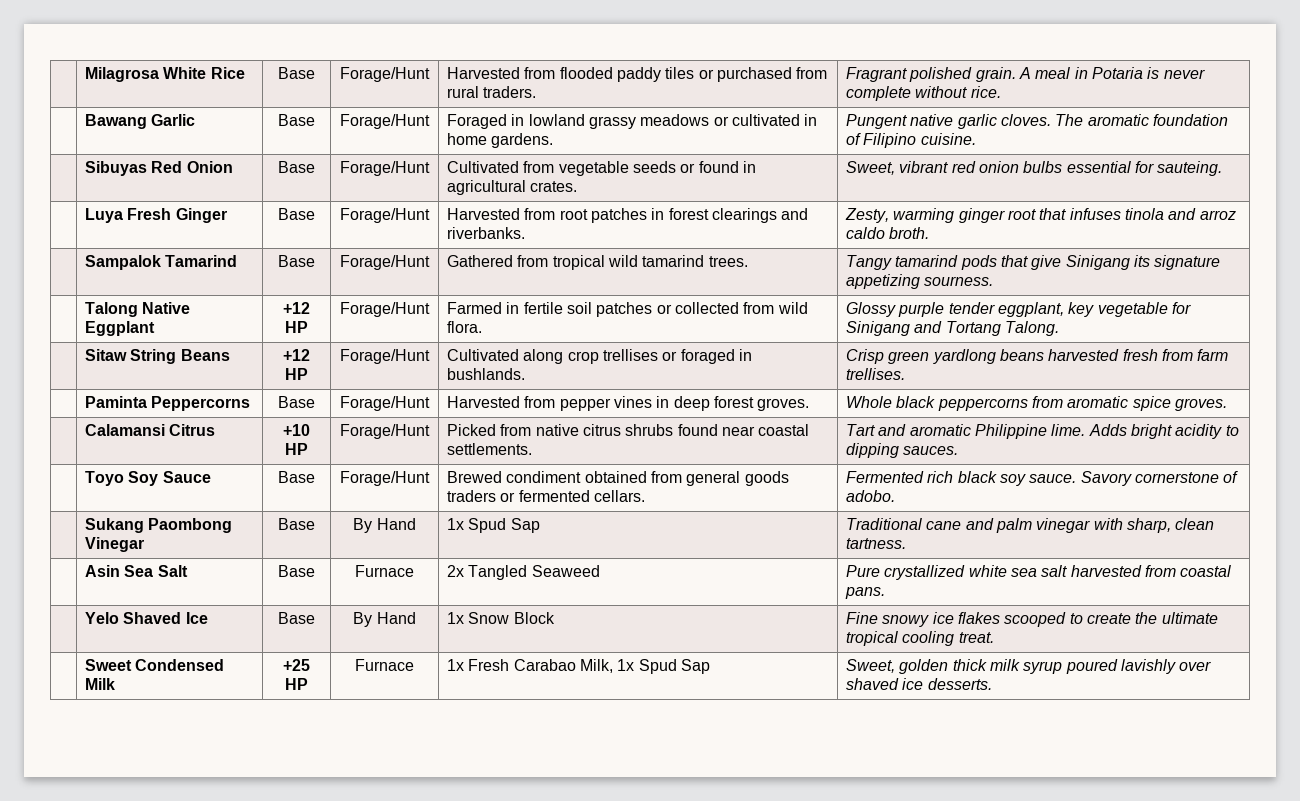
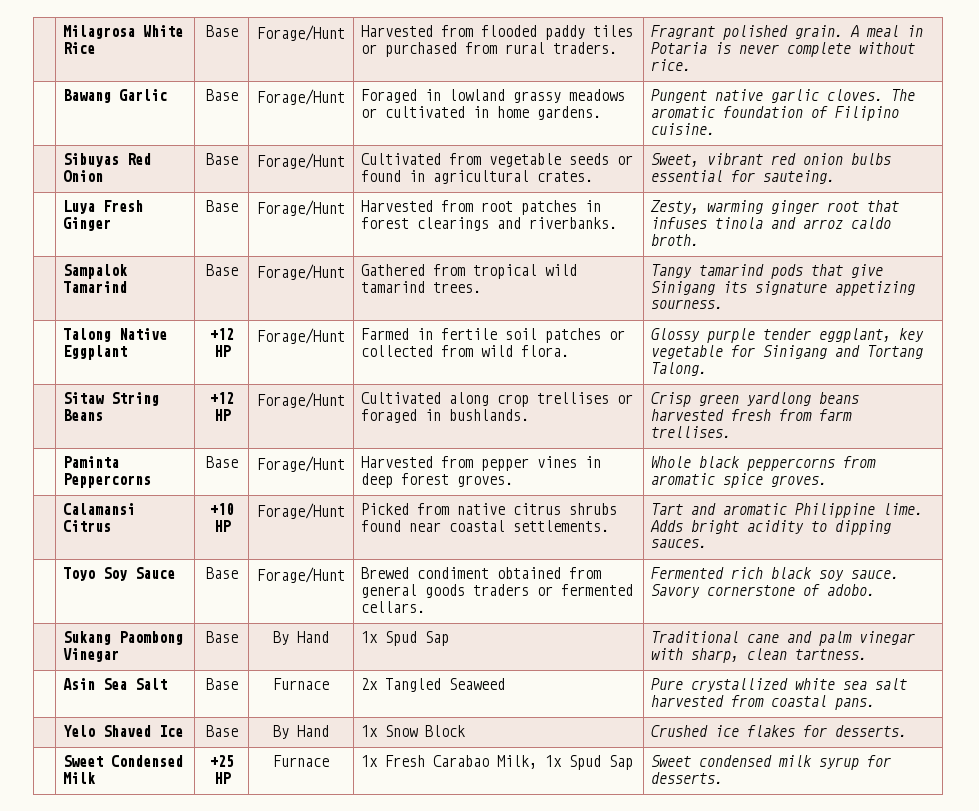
[846,612,1218,627] [846,631,994,646] Fine snowy ice flakes scooped to create the ultimate tropical cooling treat. -> [651,725,908,737] Crushed ice flakes for desserts.
[846,659,1212,674] [846,678,924,690] Sweet, golden thick milk syrup poured lavishly over shaved ice -> [651,755,892,770] Sweet condensed milk syrup for

